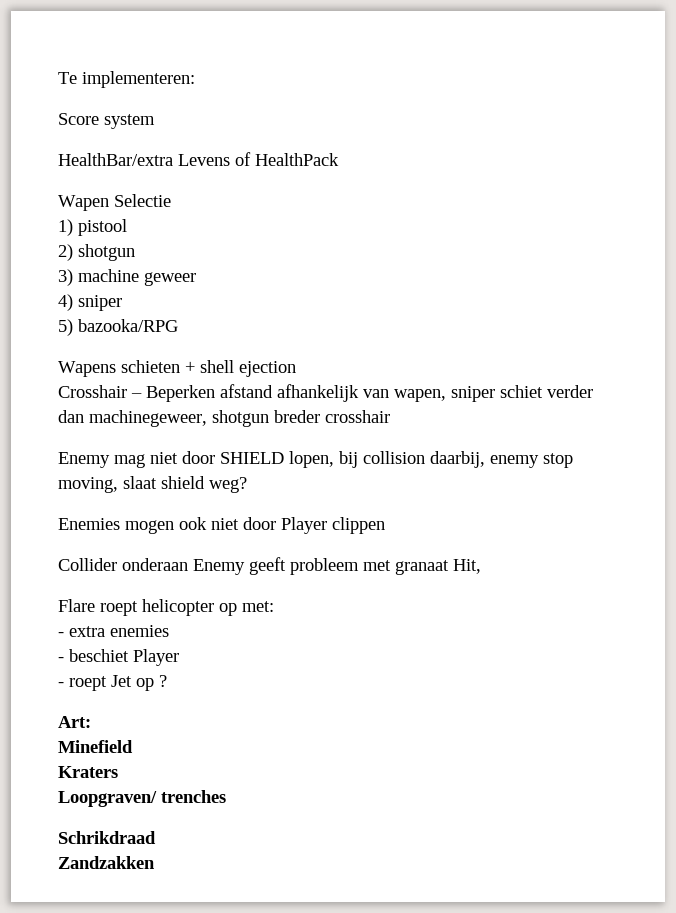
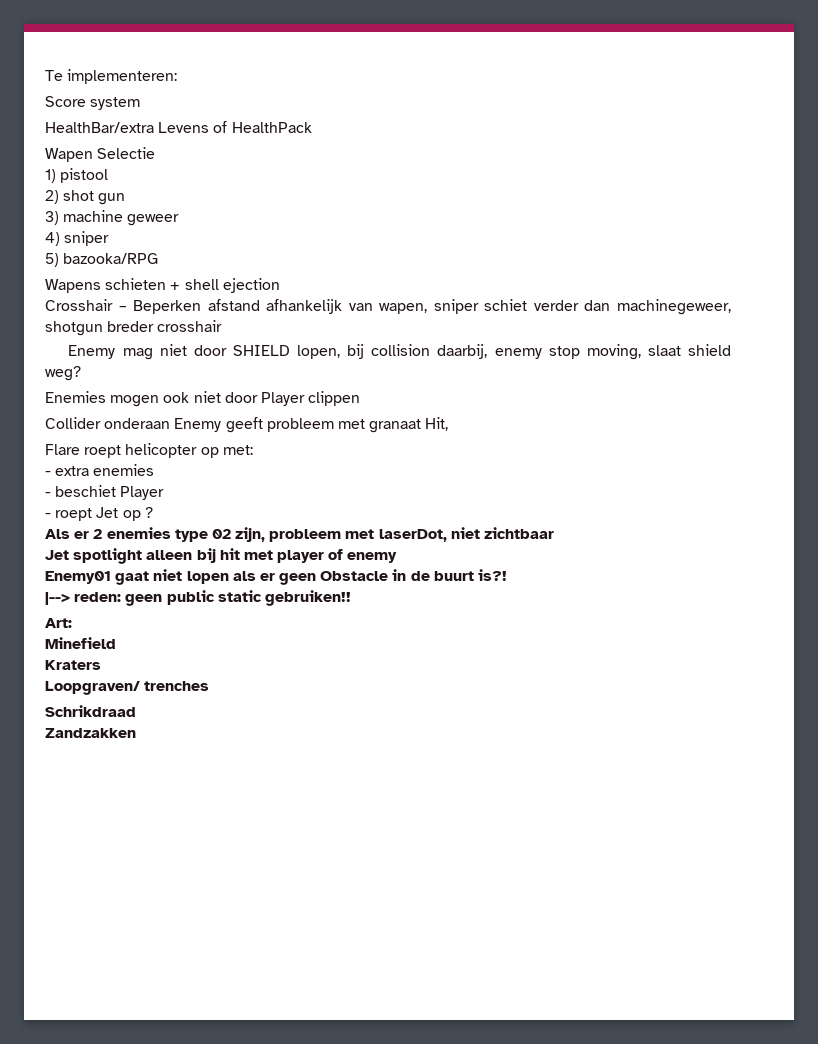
[78,244,135,261] shotgun -> [63,190,126,205] shot gun
(167, 681) none -> [45,527,555,542] [45,548,398,564] [45,569,508,585] [45,590,351,606] // Als er 2 enemies type 02 zijn, probleem met laserDot, niet zichtbaar // Jet spotlight alleen bij hit met player of enemy // Enemy01 gaat niet lopen als er geen Obstacle in de buurt is?! // |--> reden: geen public static gebruiken!!

